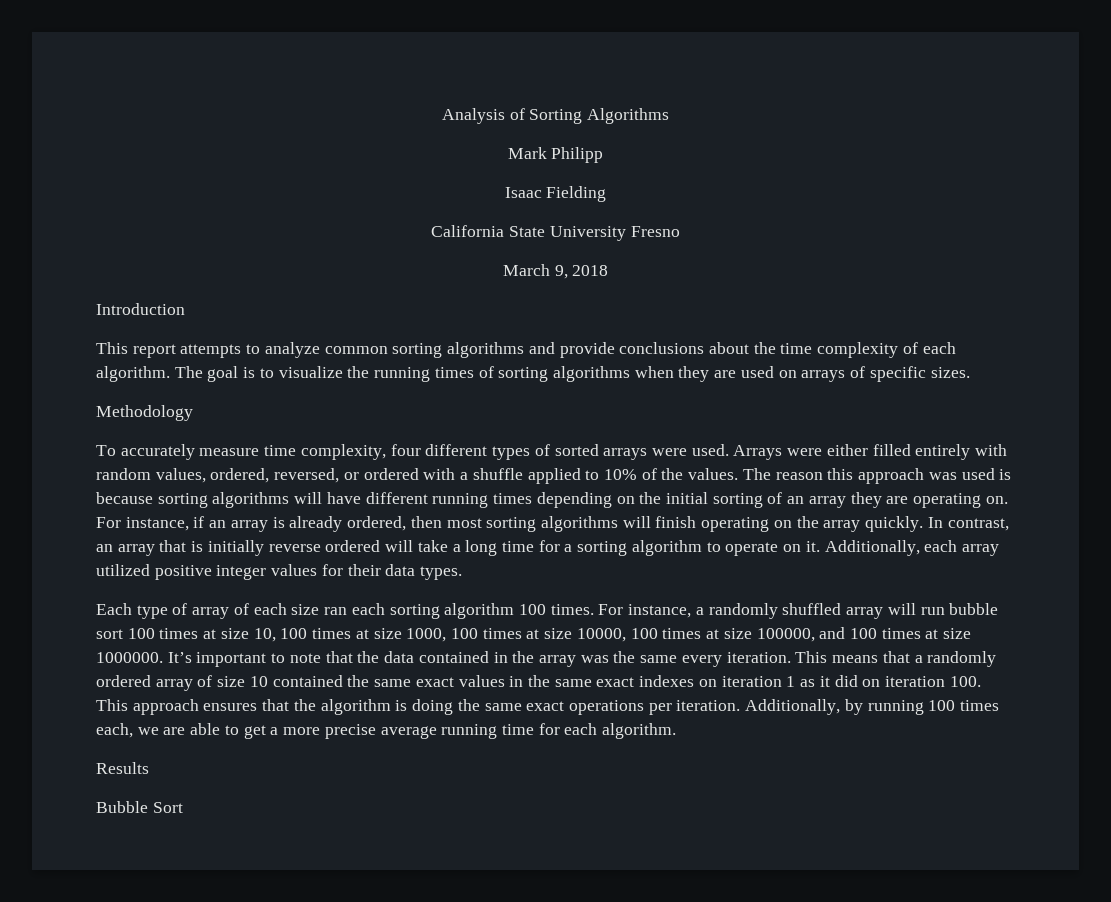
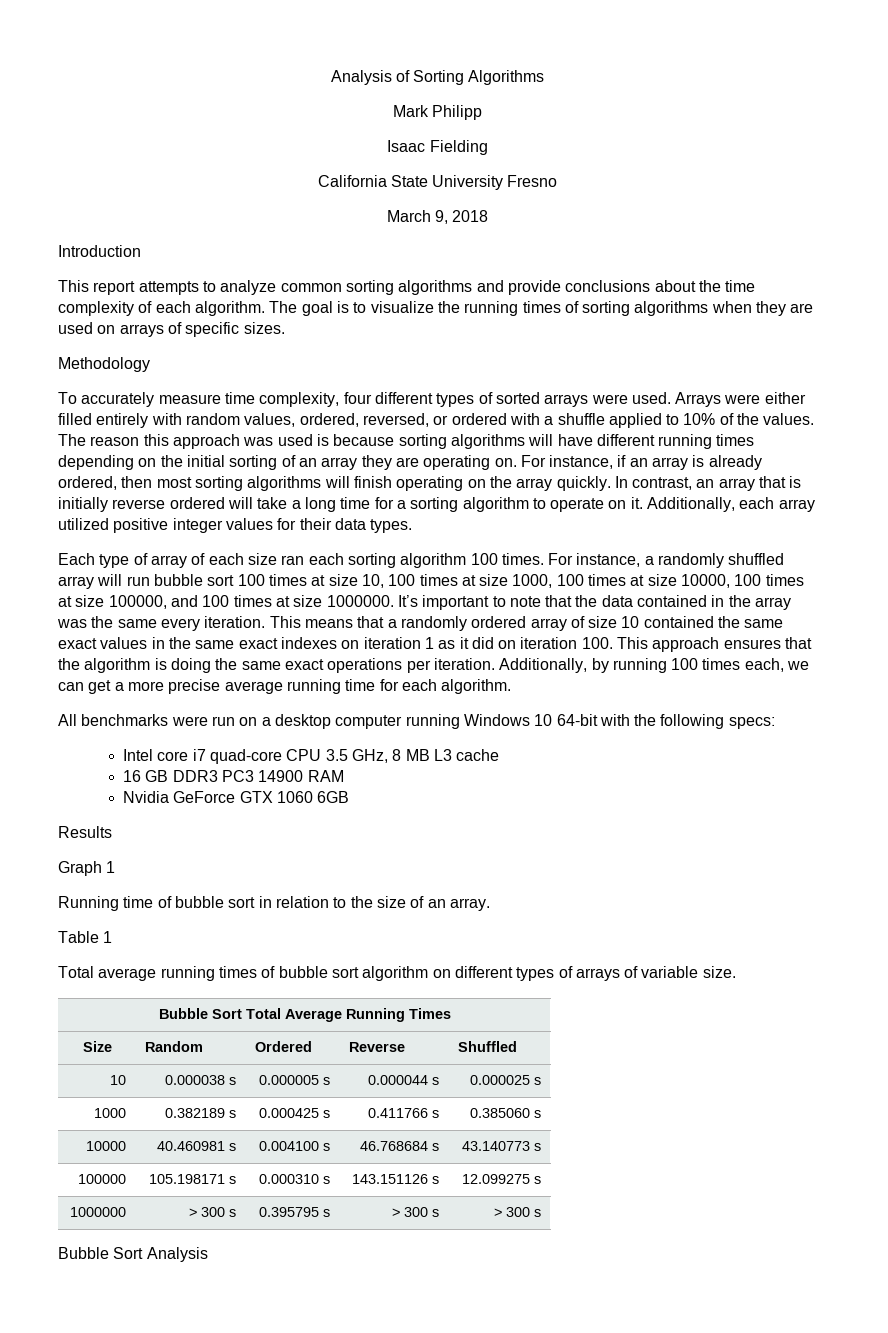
[163,723,239,735] are able to -> [58,682,84,691] can
[96,762,149,774] [96,801,183,813] Results // Bubble Sort -> [58,714,775,729] [123,749,500,764] [123,770,344,782] [123,791,350,803] [58,826,112,838] [58,861,116,876] [58,896,490,911] [58,931,113,943] [58,966,736,981] [158,1008,451,1022] [82,1041,112,1052] [145,1041,204,1052] [255,1041,313,1052] [349,1042,406,1052] [458,1041,518,1052] [109,1075,126,1085] [164,1075,236,1085] [258,1075,330,1085] [367,1075,439,1085] [469,1075,541,1085] [93,1108,126,1118] [164,1108,236,1118] [258,1108,330,1118] [367,1108,439,1118] [469,1108,541,1118] [85,1141,126,1151] [156,1141,236,1151] [258,1141,330,1151] [359,1141,439,1151] [461,1141,541,1151] [77,1174,126,1184] [148,1174,236,1184] [258,1174,330,1184] [351,1174,439,1184] [461,1174,541,1184] [69,1207,126,1217] [188,1207,236,1217] [258,1207,330,1217] [391,1207,439,1217] [493,1207,541,1217] [58,1247,208,1262] All benchmarks were run on a desktop computer running Windows 10 64-bit with the following specs: // Intel core i7 quad-core CPU 3.5 GHz, 8 MB L3 cache // 16 GB DDR3 PC3 14900 RAM // Nvidia GeForce GTX 1060 6GB // Results // Graph 1 // Running time of bubble sort in relation to the size of an array. // Table 1 // Total average running times of bubble sort algorithm on different types of arrays of variable size. // Bubble Sort Total Average Running Times // Size | Random | Ordered | Reverse | Shuffled // 10 | 0.000038 s | 0.000005 s | 0.000044 s | 0.000025 s // 1000 | 0.382189 s | 0.000425 s | 0.411766 s | 0.385060 s // 10000 | 40.460981 s | 0.004100 s | 46.768684 s | 43.140773 s // 100000 | 105.198171 s | 0.000310 s | 143.151126 s | 12.099275 s // 1000000 | > 300 s | 0.395795 s | > 300 s | > 300 s // Bubble Sort Analysis

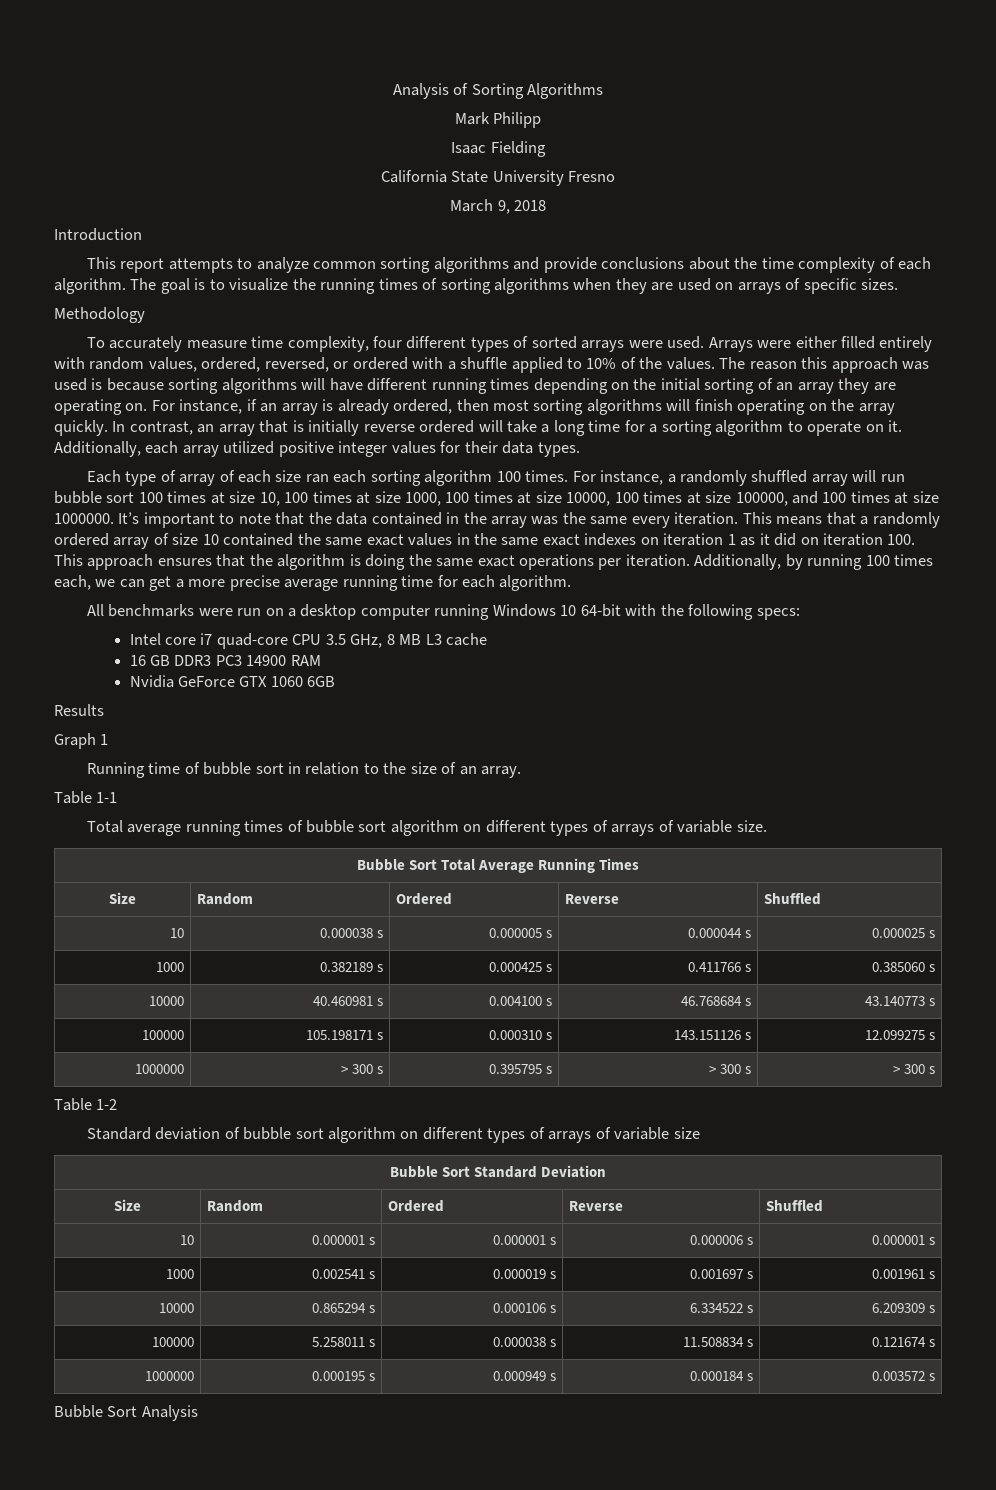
[103,931,113,943] 1 -> [96,792,118,803] 1-1
(541, 1213) none -> [54,1098,118,1111] [86,1127,700,1143] [389,1165,607,1178] [114,1199,141,1211] [207,1200,264,1212] [388,1200,445,1212] [569,1201,624,1211] [766,1200,824,1212] [179,1235,194,1245] [311,1235,375,1245] [492,1235,556,1245] [689,1235,753,1245] [871,1235,935,1245] [165,1269,194,1279] [311,1269,375,1279] [492,1269,556,1279] [689,1269,753,1279] [871,1269,935,1279] [158,1303,194,1313] [311,1303,375,1313] [492,1303,556,1313] [689,1303,753,1313] [871,1303,935,1313] [151,1337,194,1347] [311,1337,375,1347] [492,1337,556,1347] [682,1337,753,1347] [871,1337,935,1347] [144,1371,194,1381] [311,1371,375,1381] [492,1371,556,1381] [689,1371,753,1381] [871,1371,935,1381] // Table 1-2 // Standard deviation of bubble sort algorithm on different types of arrays of variable size // Bubble Sort Standard Deviation // Size | Random | Ordered | Reverse | Shuffled // 10 | 0.000001 s | 0.000001 s | 0.000006 s | 0.000001 s // 1000 | 0.002541 s | 0.000019 s | 0.001697 s | 0.001961 s // 10000 | 0.865294 s | 0.000106 s | 6.334522 s | 6.209309 s // 100000 | 5.258011 s | 0.000038 s | 11.508834 s | 0.121674 s // 1000000 | 0.000195 s | 0.000949 s | 0.000184 s | 0.003572 s

